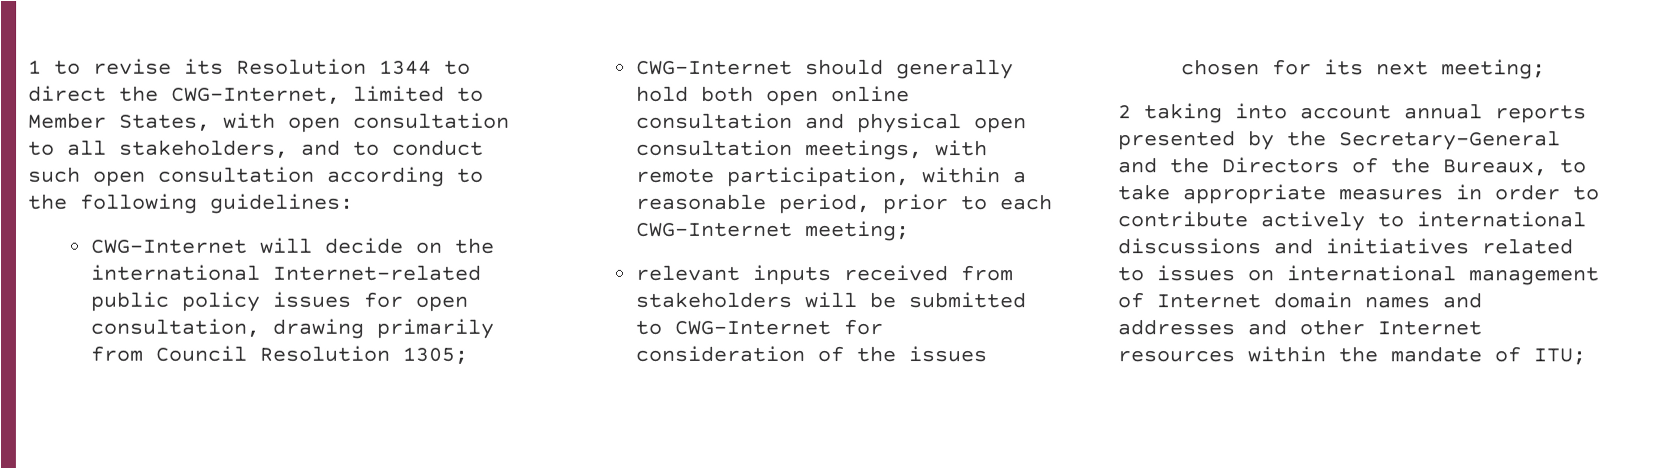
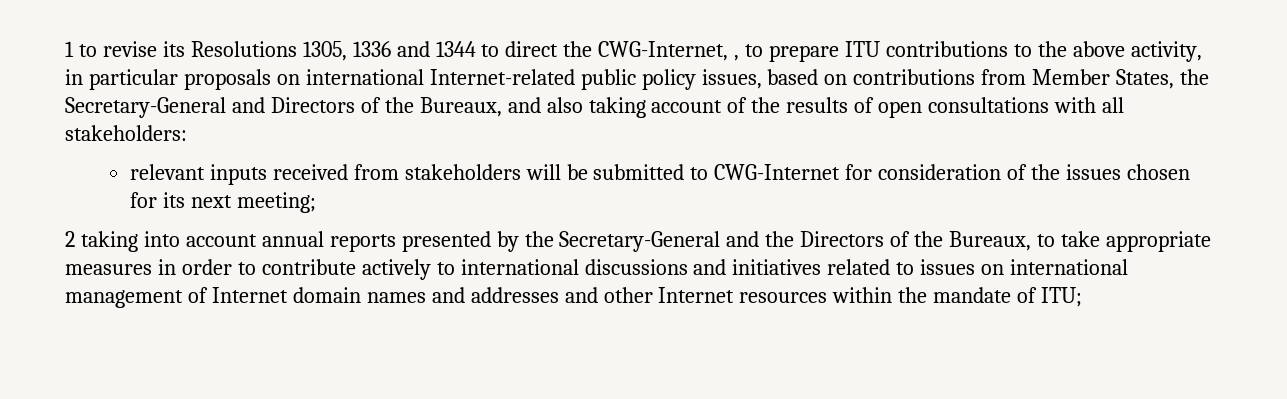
[236,58,367,75] Resolution -> [190,41,430,61] Resolutions 1305, 1336 and
[353,85,484,102] [28,112,510,133] [28,139,484,159] [28,166,484,187] [28,193,354,214] [89,237,494,254] [89,264,481,281] [89,291,468,312] [89,318,494,339] [89,345,468,365] [635,58,1014,80] [635,85,910,106] [635,112,1027,134] [635,139,988,161] [635,166,1027,188] [635,193,1053,215] [634,220,910,242] limited to Member States, with open consultation to all stakeholders, and to conduct such open consultation according to the following guidelines: // CWG-Internet will decide on the international Internet-related public policy issues for open consultation, drawing primarily from Council Resolution 1305; // CWG-Internet should generally hold both open online consultation and physical open consultation meetings, with remote participation, within a reasonable period, prior to each CWG-Internet meeting; -> [734,41,1202,62] [65,69,1210,90] [65,97,1124,118] [65,125,187,141] , to prepare ITU contributions to the above activity, in particular proposals on international Internet-related public policy issues, based on contributions from Member States, the Secretary-General and Directors of the Bureaux, and also taking account of the results of open consultations with all stakeholders:

